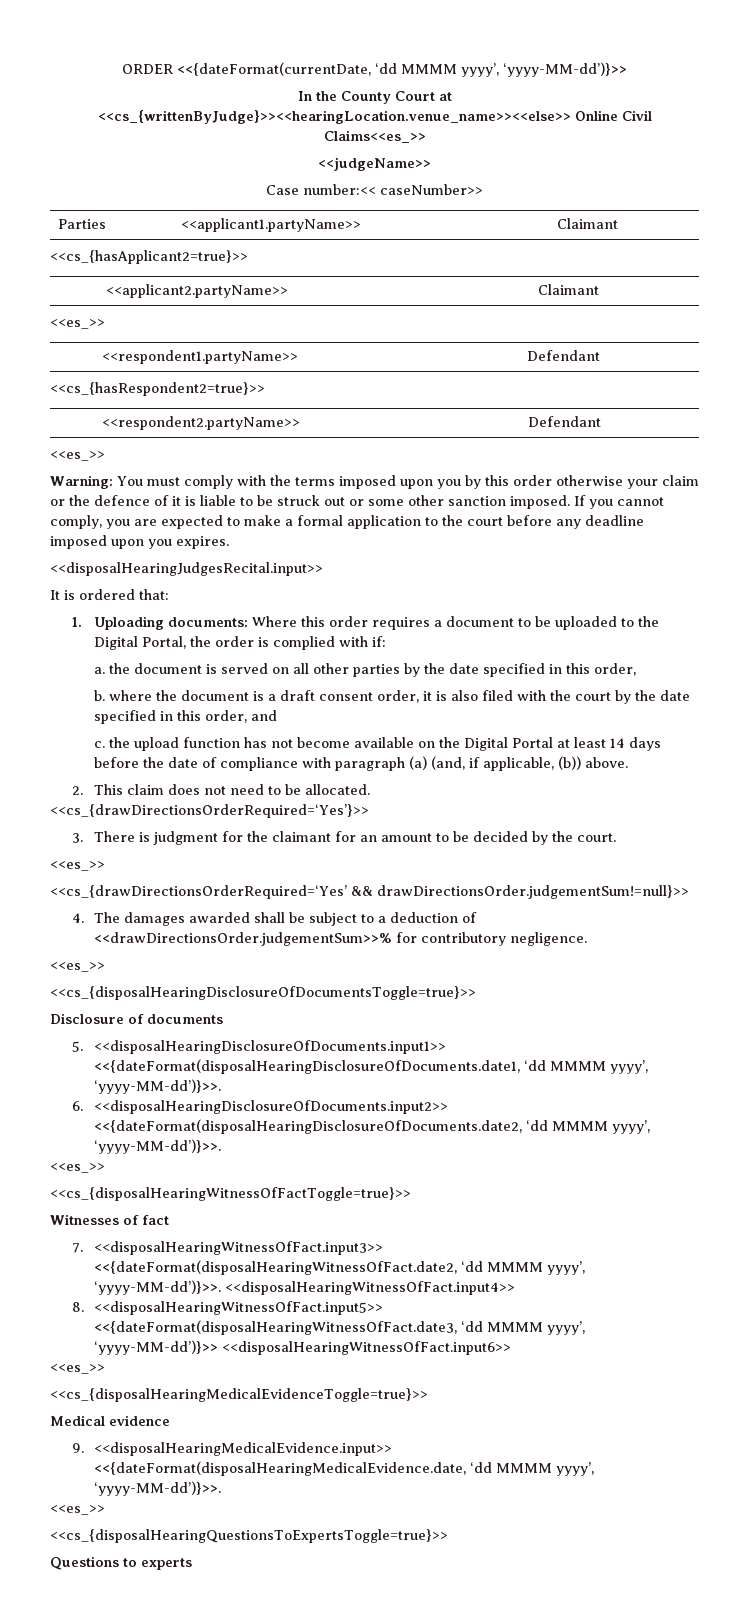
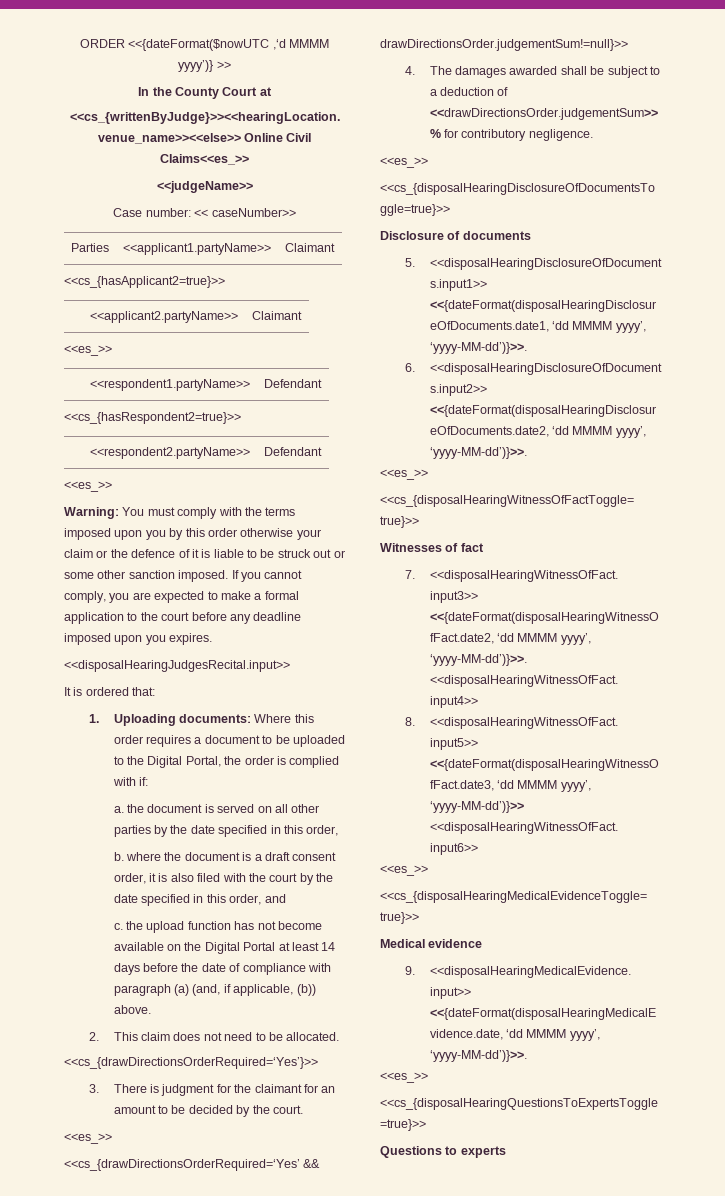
[177,62,627,77] <<{dateFormat(currentDate, ‘dd MMMM yyyy’, ‘yyyy-MM-dd’)}>> -> [128,39,330,51] [178,60,231,72] <<{dateFormat($nowUTC ,‘d MMMM yyyy’)} >>
[303,184,376,195] number:<< -> [145,208,209,217] number: <<

